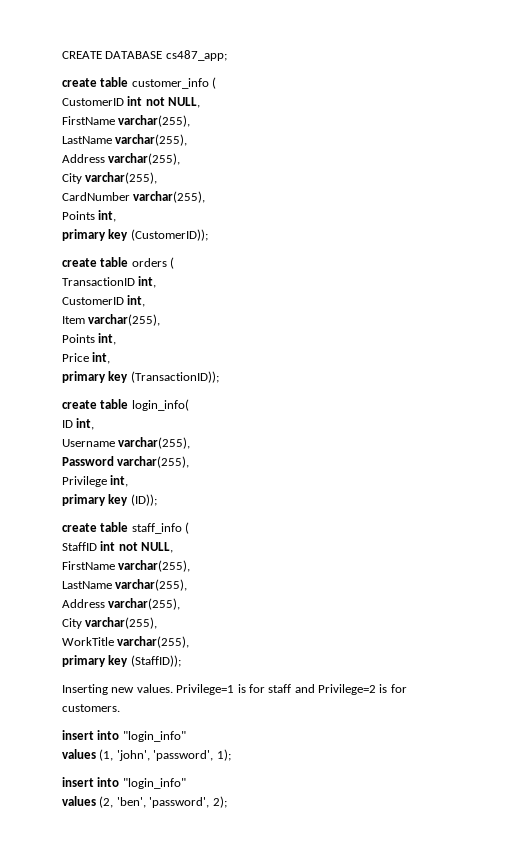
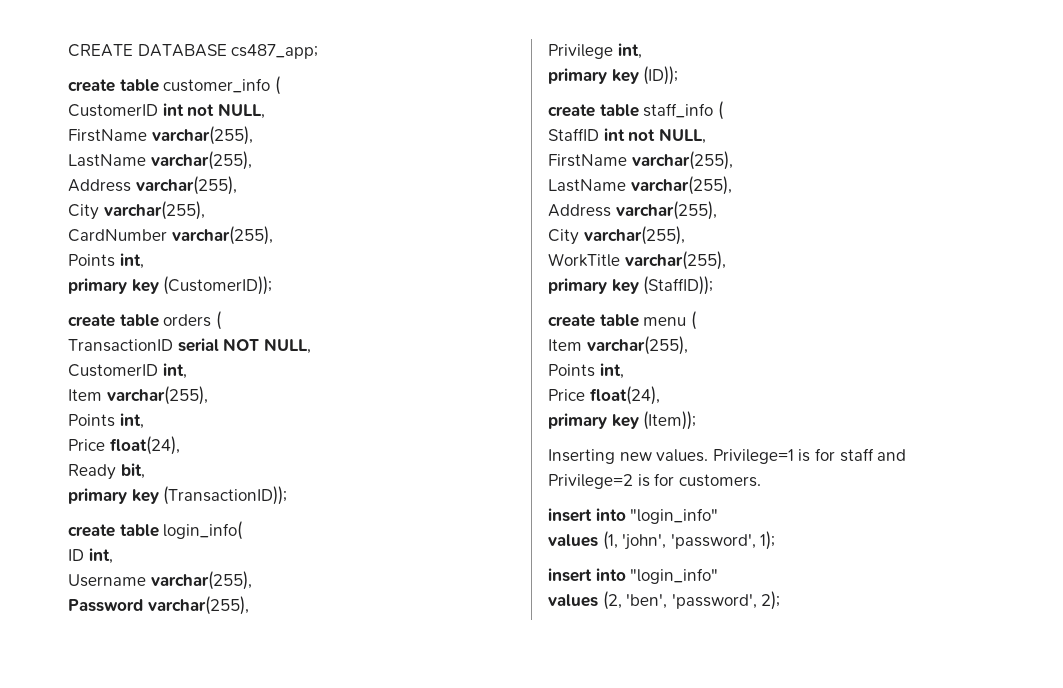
[138,276,157,288] int, -> [177,338,311,354] serial NOT NULL,
[92,352,111,364] int, -> [109,436,180,455] [68,463,145,480] float(24), // Ready bit,
(181, 661) none -> [548,311,696,330] [548,336,688,355] [548,363,624,379] [548,386,660,405] [548,411,697,430] // create table menu ( // Item varchar(255), // Points int, // Price float(24), // primary key (Item));

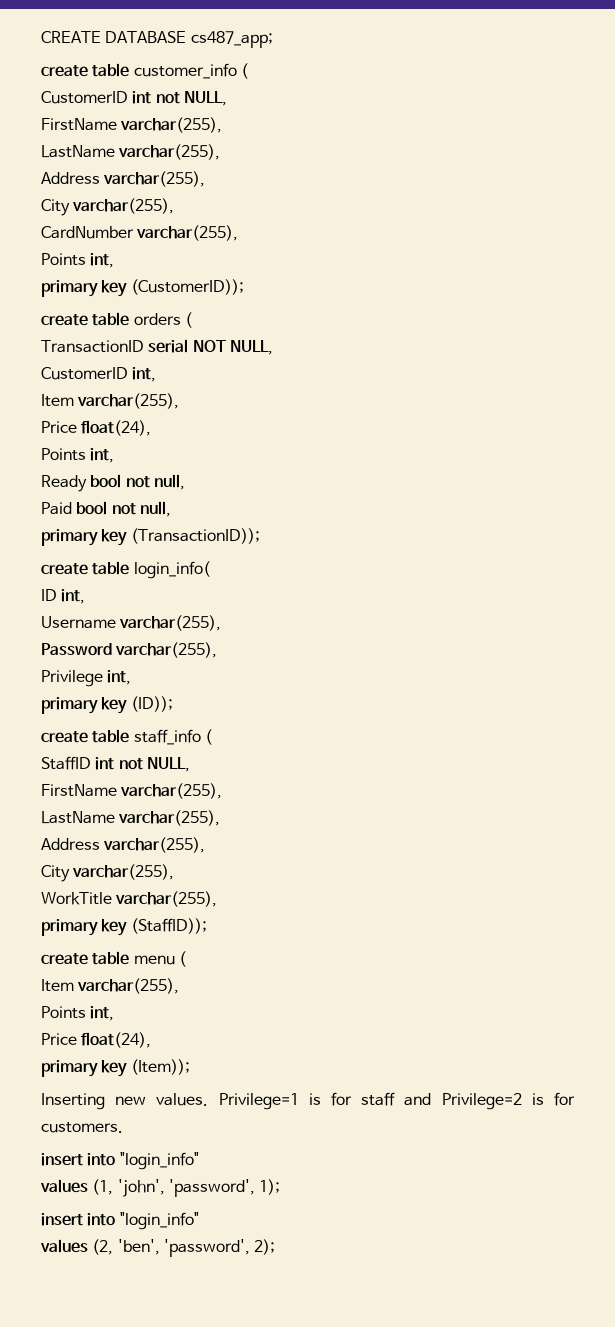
[68,413,144,429] [68,436,180,455] [68,463,145,480] // Points int, // Price float(24), // Ready bit, -> [41,420,152,436] [41,448,115,463] [41,474,185,492] [41,501,171,517] // Price float(24), // Points int, // Ready bool not null, // Paid bool not null,

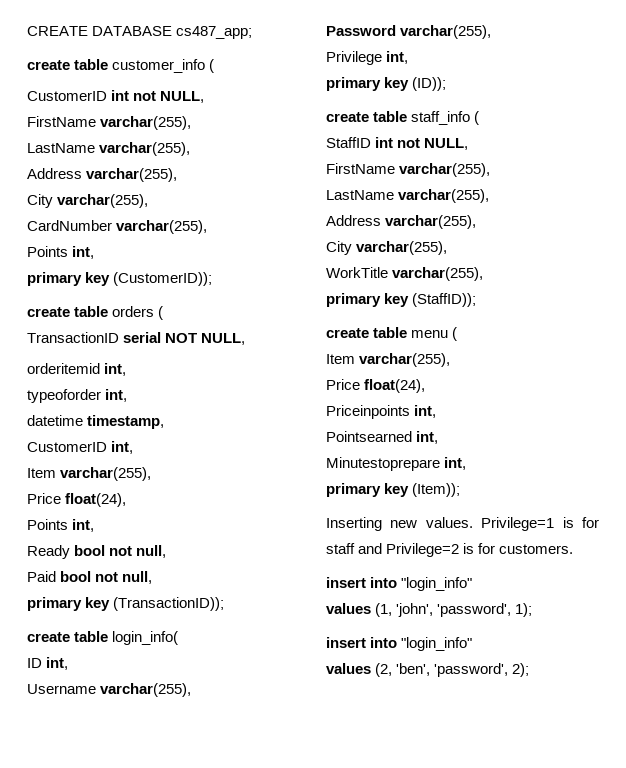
(273, 347) none -> [27,363,127,376] [27,389,128,403] [27,415,165,429] // orderitemid int, // typeoforder int, // datetime timestamp,
[41,1006,115,1021] [41,1032,152,1048] Points int, // Price float(24), -> [326,379,426,393] [326,405,437,419] [326,431,439,444] [326,457,467,471] Price float(24), // Priceinpoints int, // Pointsearned int, // Minutestoprepare int,

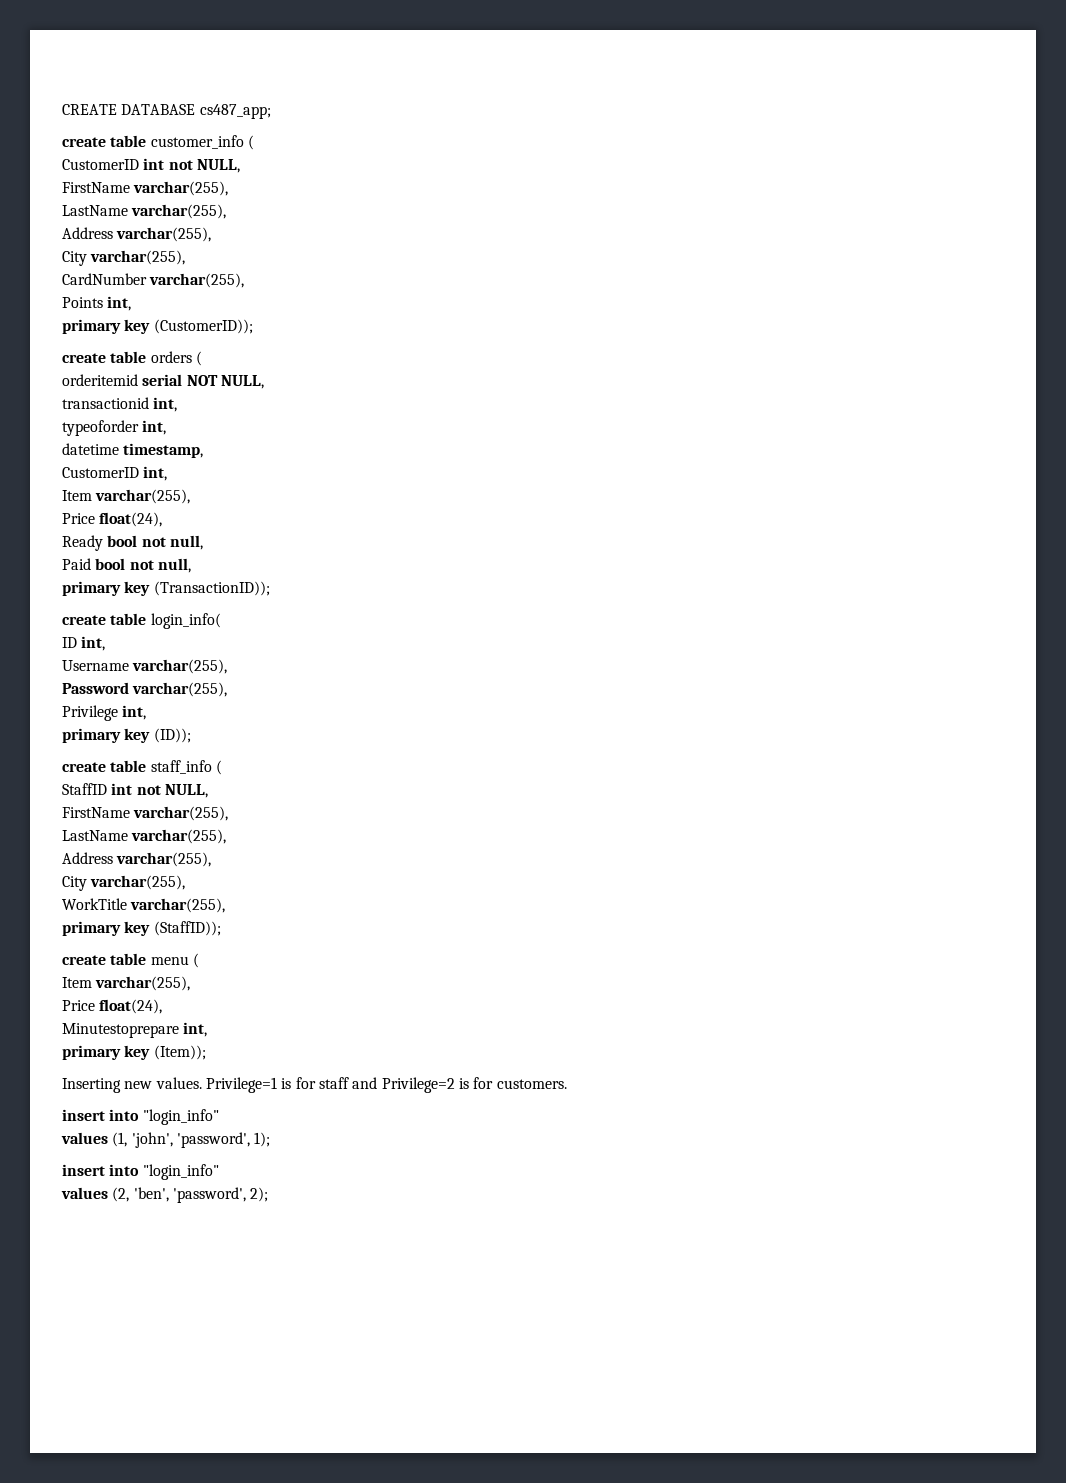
[27,332,119,343] TransactionID -> [62,374,138,386] orderitemid
[27,363,100,374] orderitemid -> [62,397,149,409] transactionid
[27,519,95,532] // Points int, -> (163, 519) none
[326,405,437,419] [326,431,439,444] // Priceinpoints int, // Pointsearned int, -> (163, 1006) none

